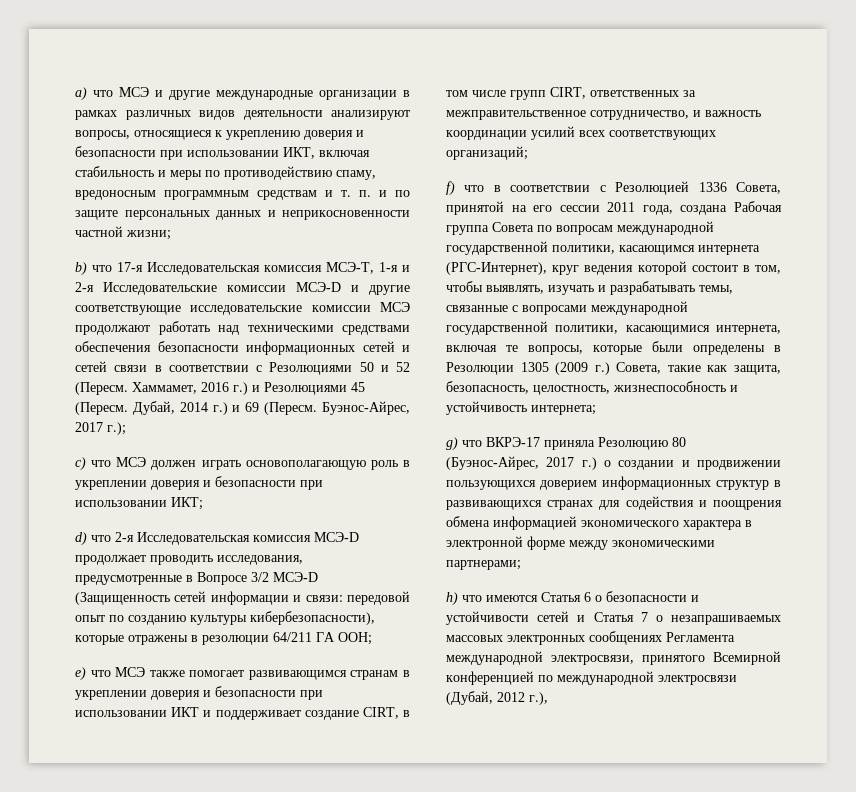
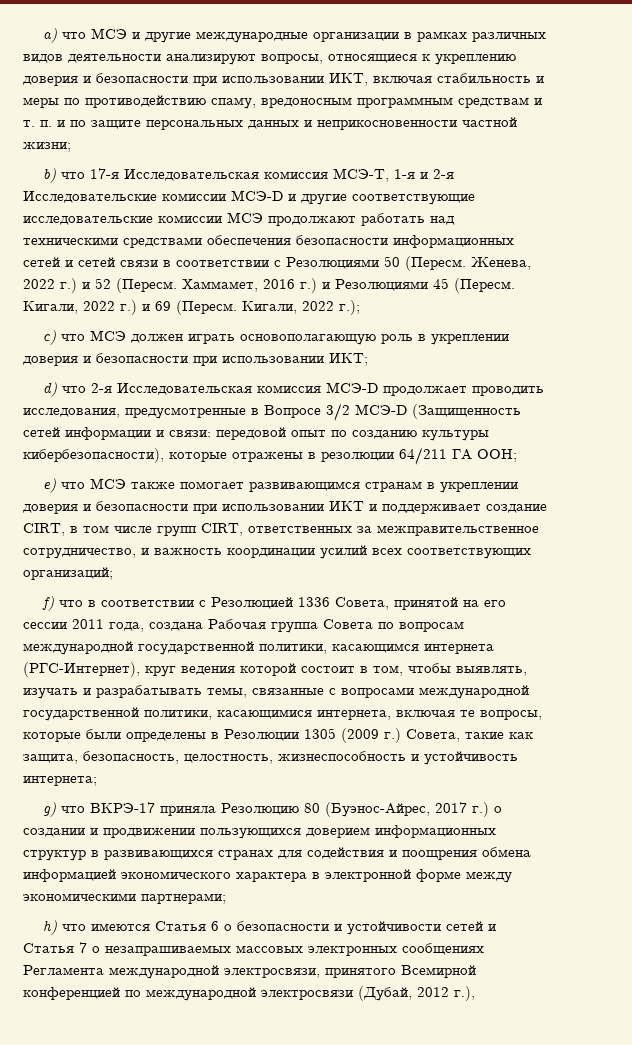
(374, 367) none -> [405,256,531,271] [23,278,77,293] (Пересм. Женева, 2022 г.)
[132,401,208,415] Дубай, 2014 -> [23,301,115,314] Кигали, 2022
[322,401,410,415] [75,422,103,432] Буэнос-Айрес, 2017 -> [242,301,334,314] Кигали, 2022

